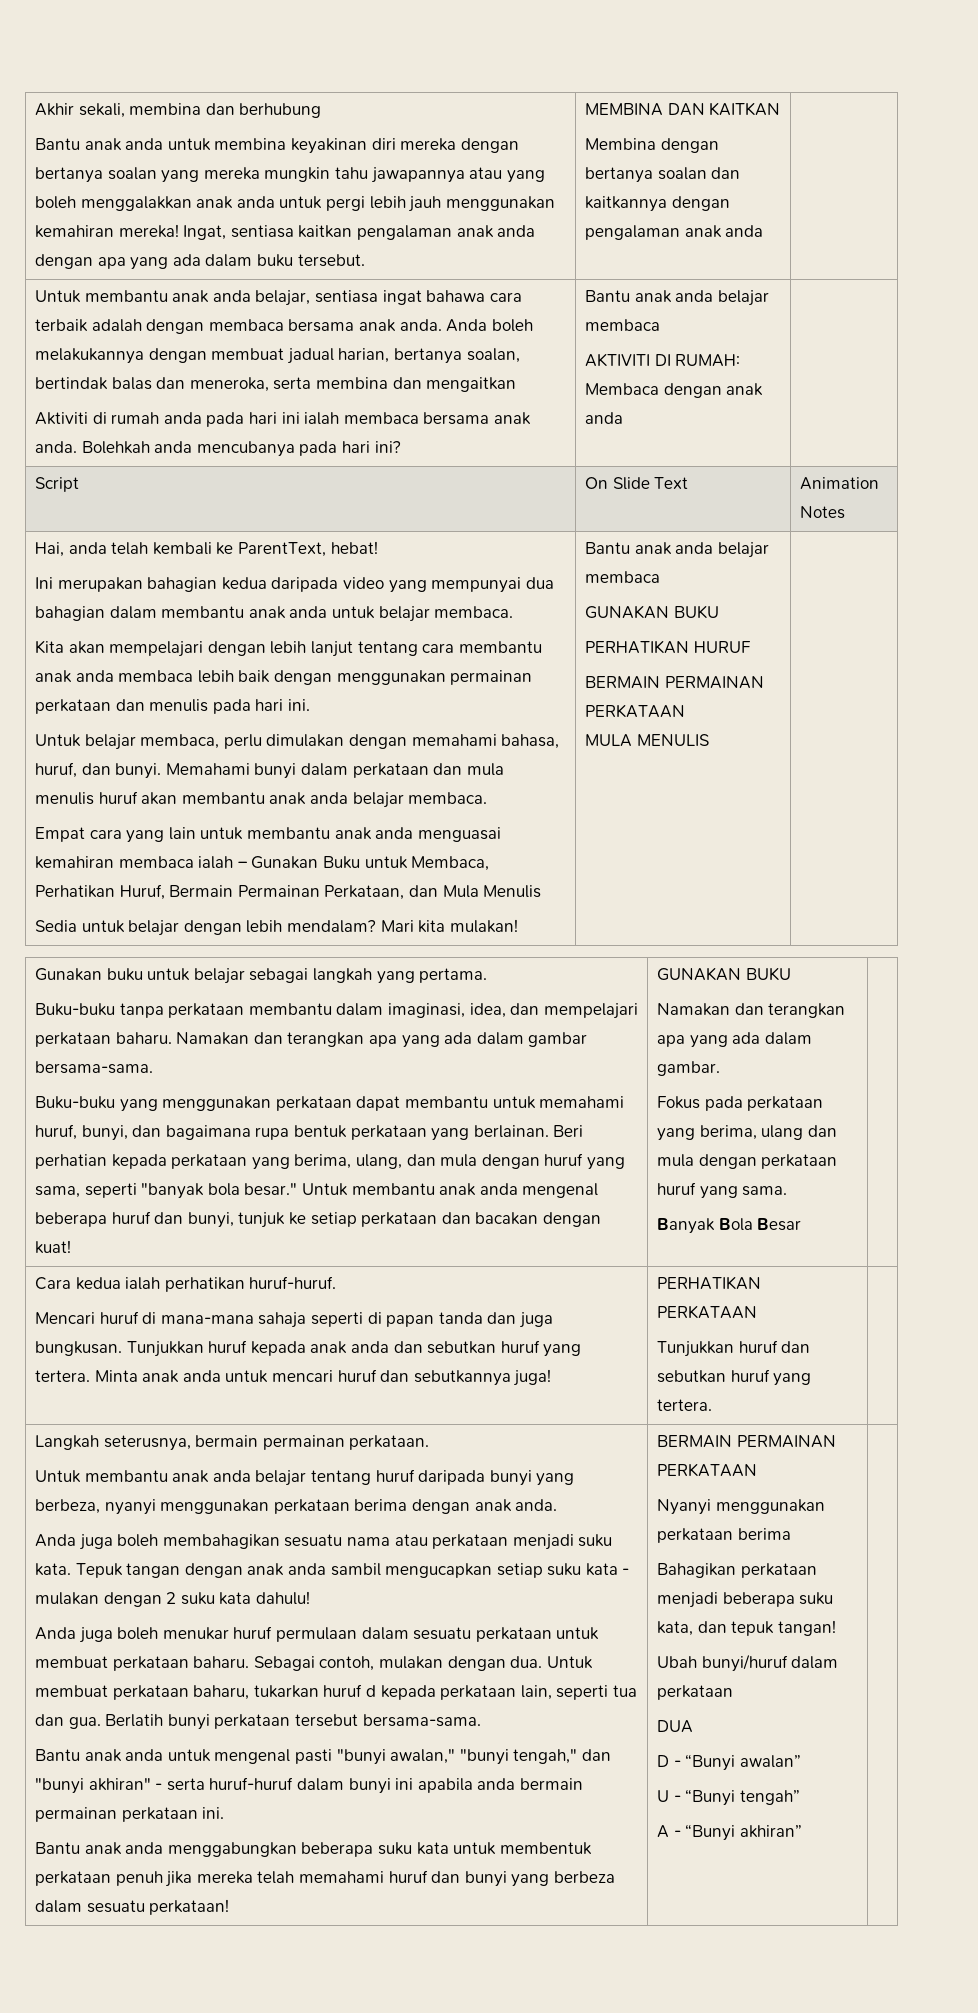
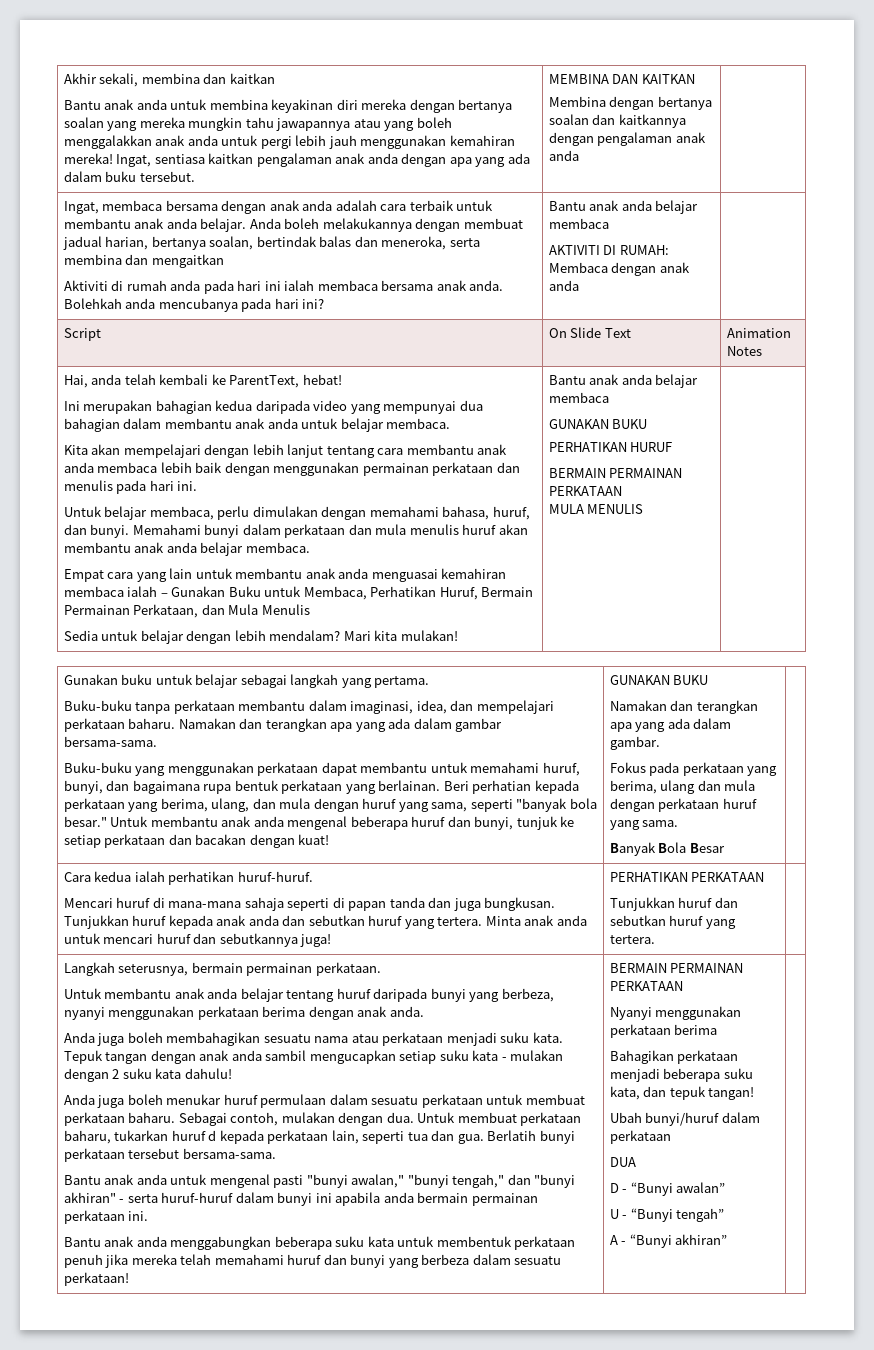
[239,103,322,118] berhubung -> [229,73,275,84] kaitkan
[34,290,522,306] [34,319,442,334] Untuk membantu anak anda belajar, sentiasa ingat bahawa cara terbaik adalah dengan membaca bersama anak anda. -> [63,200,494,214] [63,218,247,232] Ingat, membaca bersama dengan anak anda adalah cara terbaik untuk membantu anak anda belajar.

